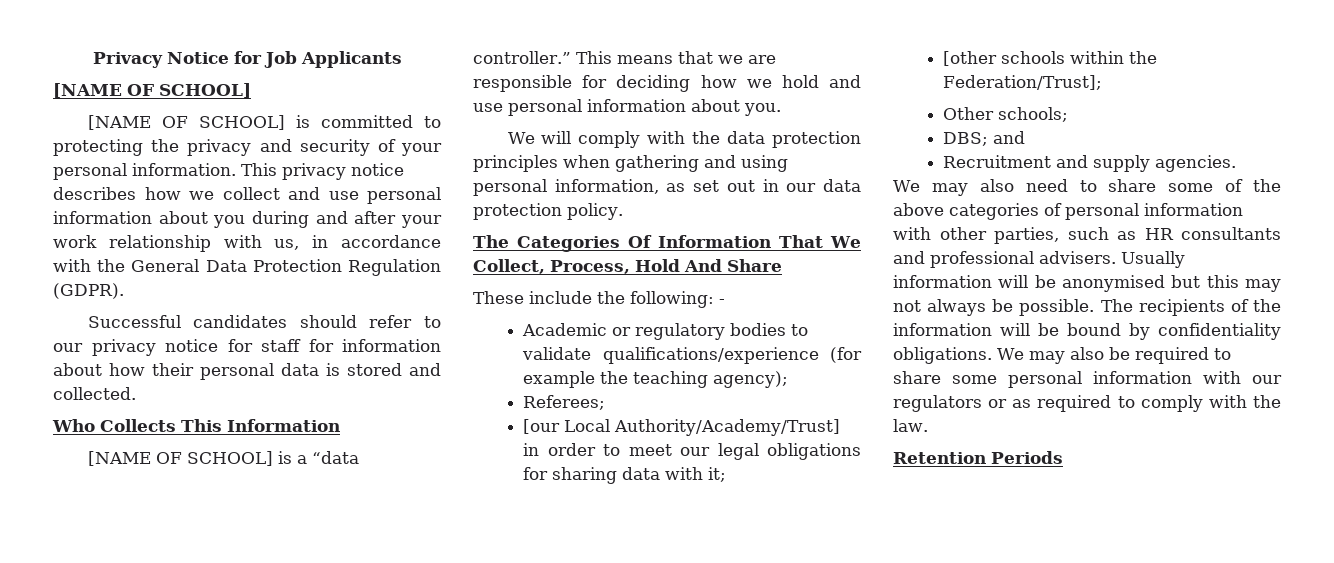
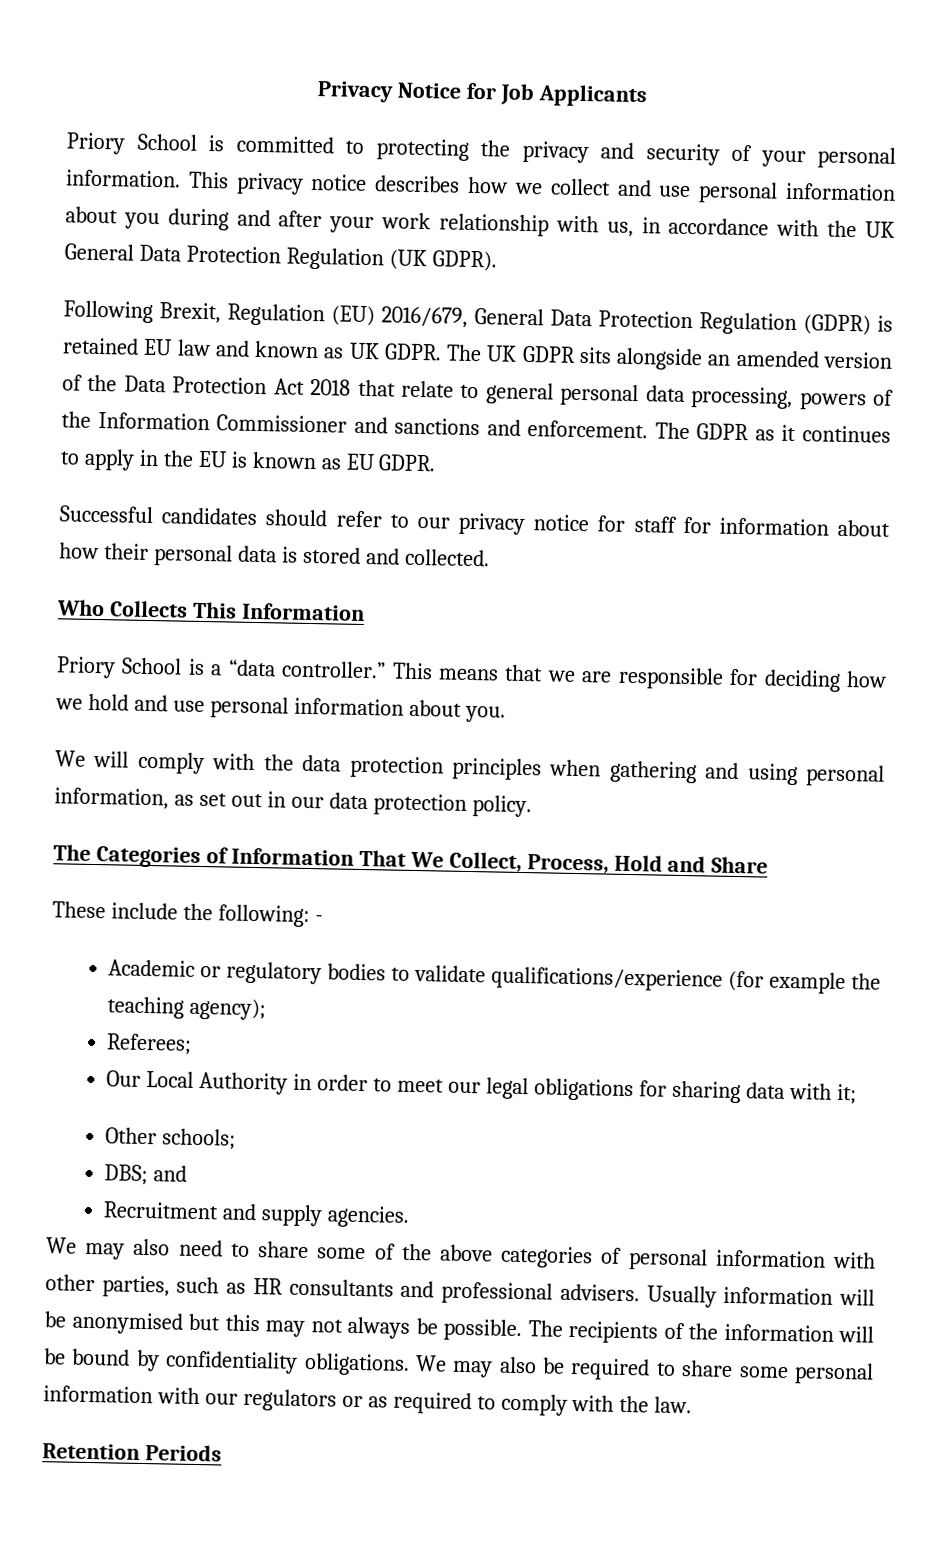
[53,83,251,98] [87,115,285,130] [NAME OF SCHOOL] // [NAME OF SCHOOL] -> [66,132,198,155] Priory School
[131,259,441,276] [53,283,124,299] General Data Protection Regulation (GDPR). -> [865,221,896,238] [64,243,497,272] [63,300,893,336] [62,337,893,371] [62,374,895,411] [61,411,891,443] [60,448,437,472] UK General Data Protection Regulation (UK GDPR). // Following Brexit, Regulation (EU) 2016/679, General Data Protection Regulation (GDPR) is retained EU law and known as UK GDPR. The UK GDPR sits alongside an amended version of the Data Protection Act 2018 that relate to general personal data processing, powers of the Information Commissioner and sanctions and enforcement. The GDPR as it continues to apply in the EU is known as EU GDPR.
[87,451,273,466] [NAME OF SCHOOL] -> [56,656,183,679] Priory School
[628,235,653,248] Of -> [205,847,229,864] of
[684,259,722,272] And -> [667,855,707,873] and
[523,419,841,436] [our Local Authority/Academy/Trust] -> [106,1070,289,1095] Our Local Authority
[943,51,1158,66] [943,75,1103,90] // [other schools within the Federation/Trust]; -> (857, 1094) none

